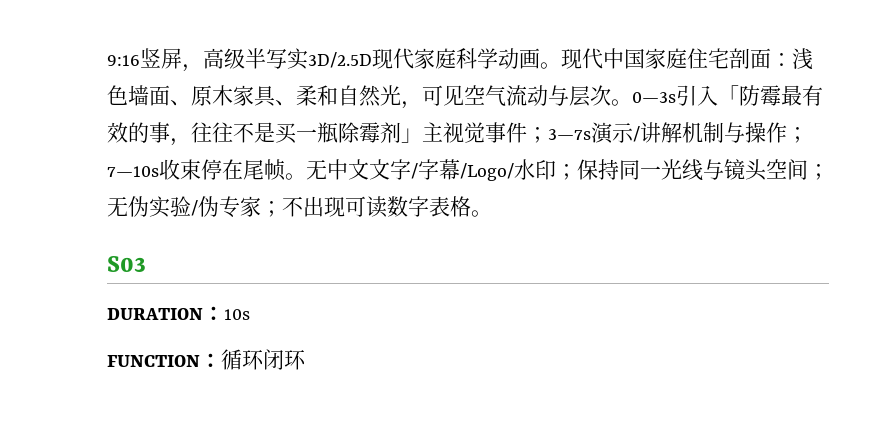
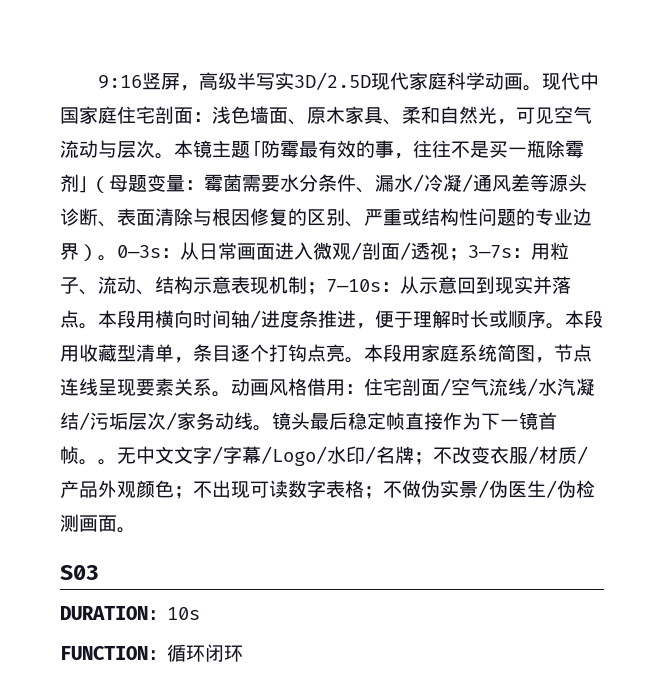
[632,85,718,106] 0—3s引入 -> [174,140,250,158] 本镜主题
[422,122,808,144] [107,159,286,181] 主视觉事件；3—7s演示/讲解机制与操作；7—10s收束停在尾帧 -> [90,174,587,193] [60,208,592,227] [60,242,569,261] [60,276,571,295] [60,310,603,329] [60,344,592,363] [60,378,595,397] [60,412,557,431] [60,446,98,465] （母题变量：霉菌需要水分条件、漏水/冷凝/通风差等源头诊断、表面清除与根因修复的区别、严重或结构性问题的专业边界）。0—3s：从日常画面进入微观/剖面/透视；3—7s：用粒子、流动、结构示意表现机制；7—10s：从示意回到现实并落点。本段用横向时间轴/进度条推进，便于理解时长或顺序。本段用收藏型清单，条目逐个打钩点亮。本段用家庭系统简图，节点连线呈现要素关系。动画风格借用：住宅剖面/空气流线/水汽凝结/污垢层次/家务动线。镜头最后稳定帧直接作为下一镜首帧。
[556,159,829,181] [107,196,261,218] ；保持同一光线与镜头空间；无伪实验/伪专家 -> [365,446,588,465] [60,480,174,498] /名牌；不改变衣服/材质/产品外观颜色
(471, 206) none -> [364,480,595,499] [60,514,117,532] ；不做伪实景/伪医生/伪检测画面

